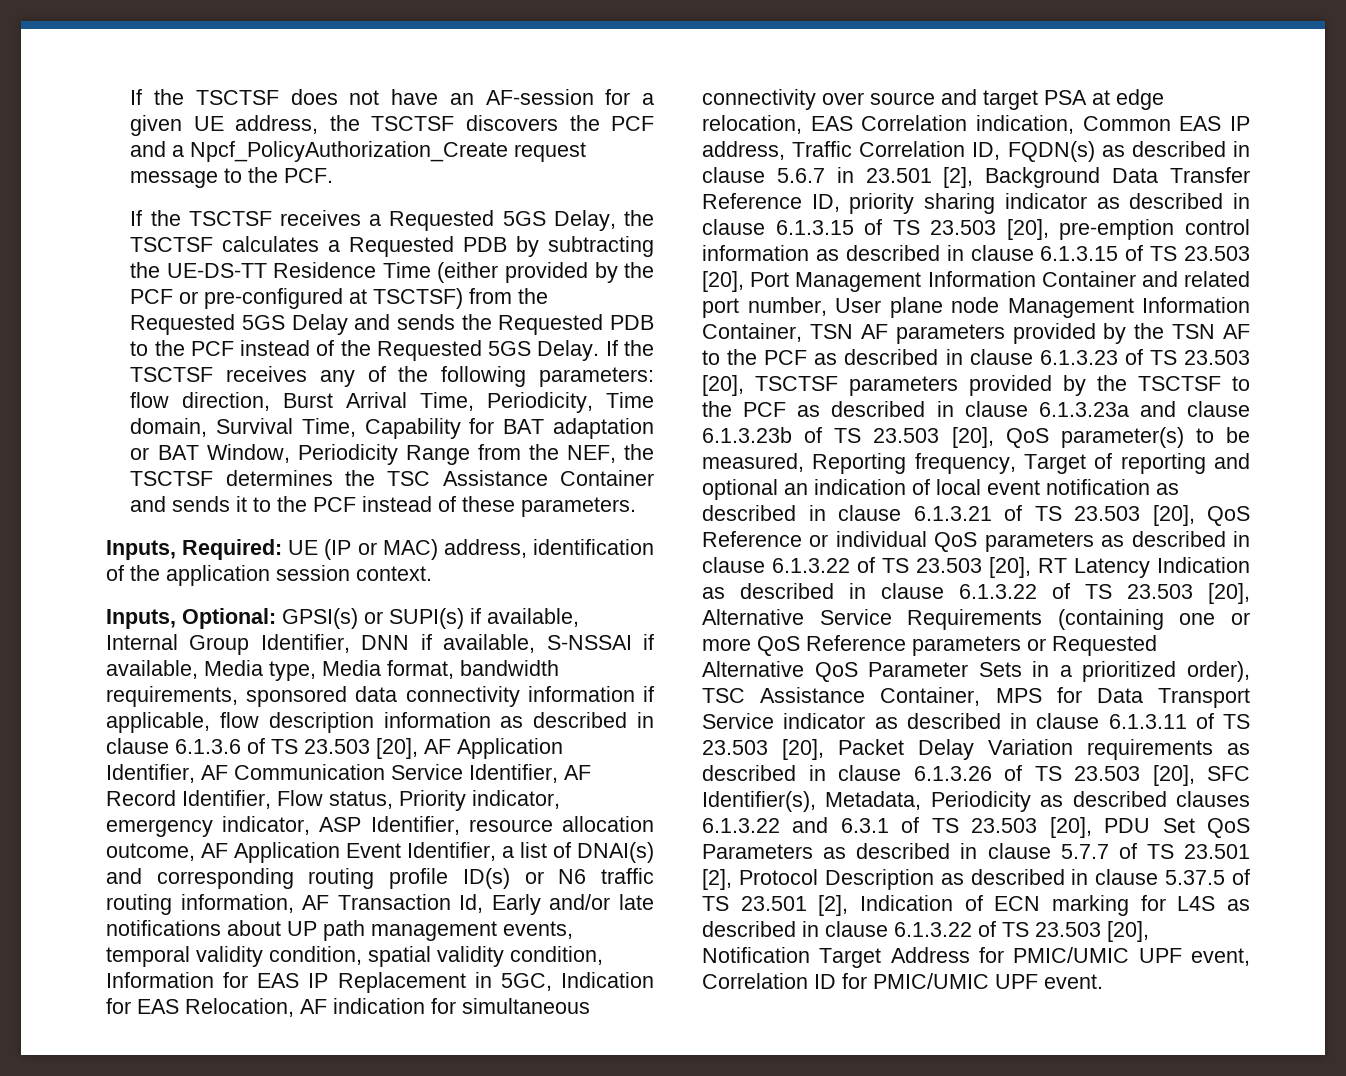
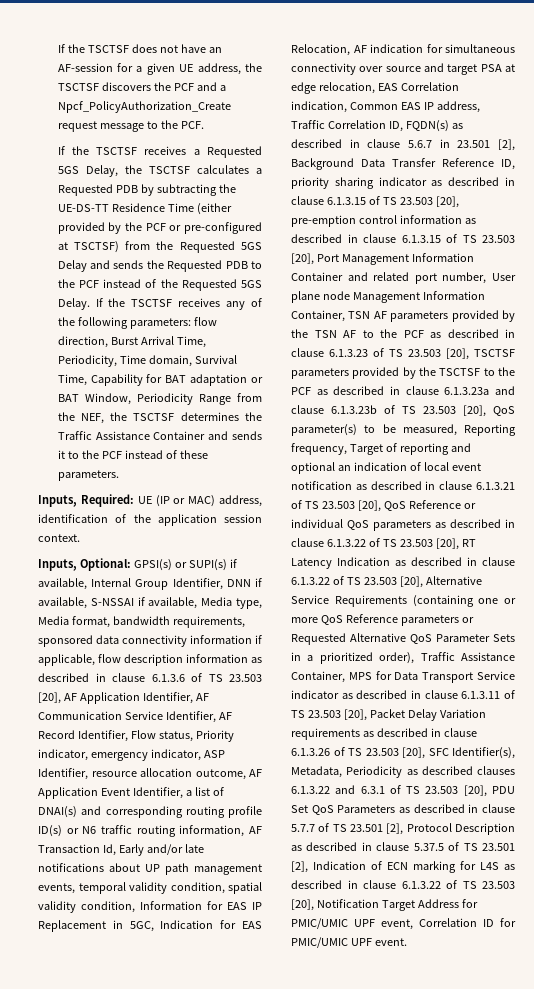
[387,471,431,486] TSC -> [57,431,92,440] Traffic
[702,688,745,703] TSC -> [420,652,455,661] Traffic

